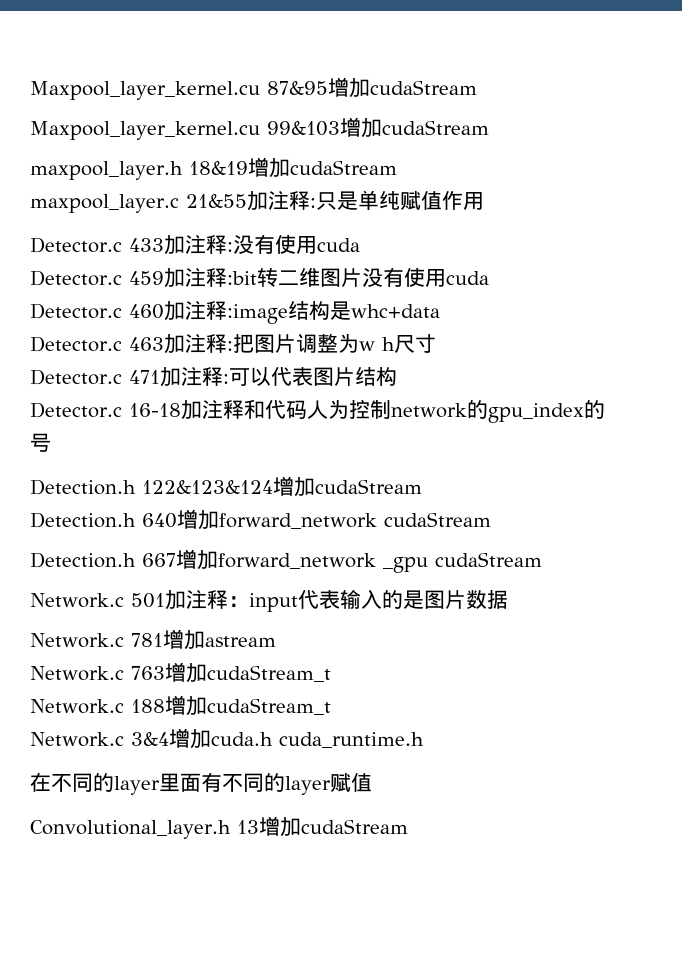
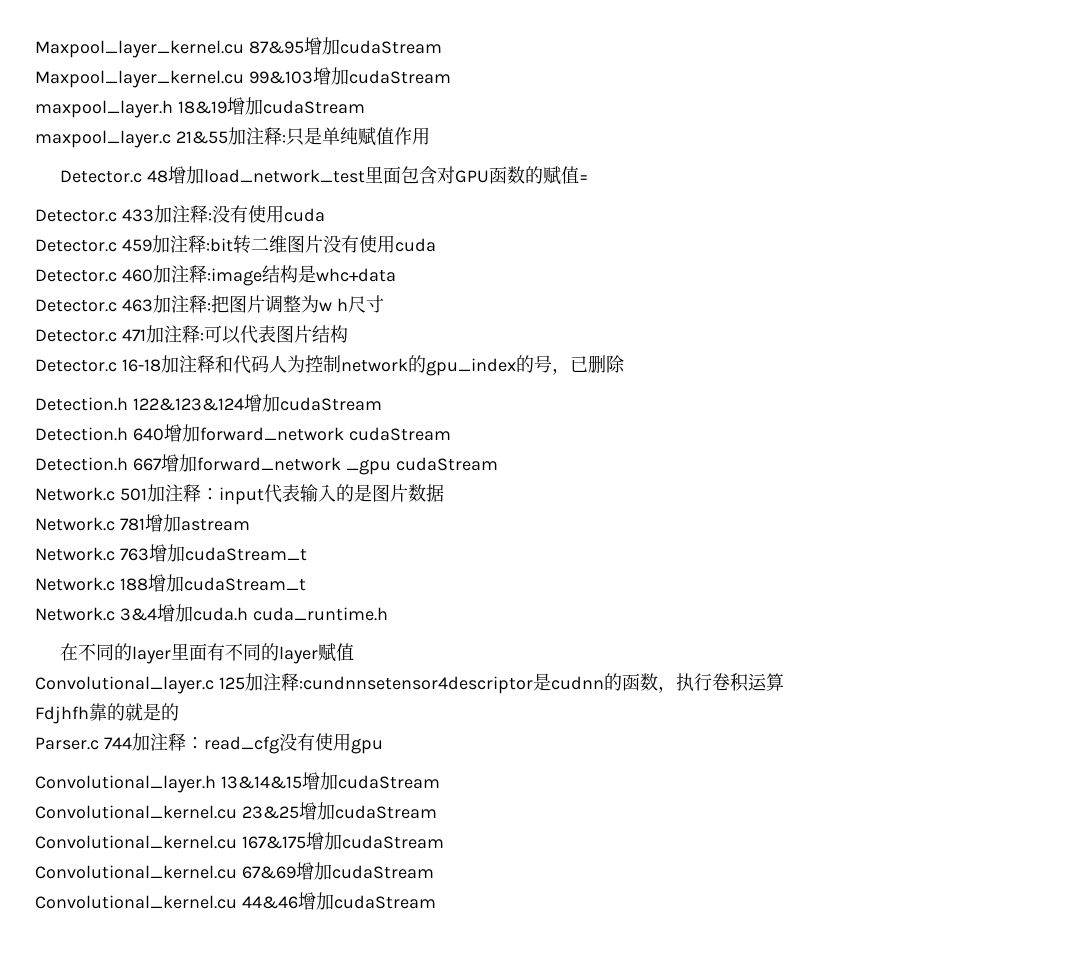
(484, 201) none -> [60,166,589,185] // Detector.c 48增加load_network_test里面包含对GPU函数的赋值=
(51, 442) none -> [551,355,625,375] ，已删除
(372, 782) none -> [35,673,784,694] [35,703,179,724] [35,733,383,754] // Convolutional_layer.c 125加注释:cundnnsetensor4descriptor是cudnn的函数，执行卷积运算 // Fdjhfh靠的就是的 // Parser.c 744加注释：read_cfg没有使用gpu
[236,816,408,837] 13增加cudaStream -> [220,772,440,790] [35,802,437,820] [35,832,444,850] [35,862,434,880] [35,892,436,910] 13&14&15增加cudaStream // Convolutional_kernel.cu 23&25增加cudaStream // Convolutional_kernel.cu 167&175增加cudaStream // Convolutional_kernel.cu 67&69增加cudaStream // Convolutional_kernel.cu 44&46增加cudaStream

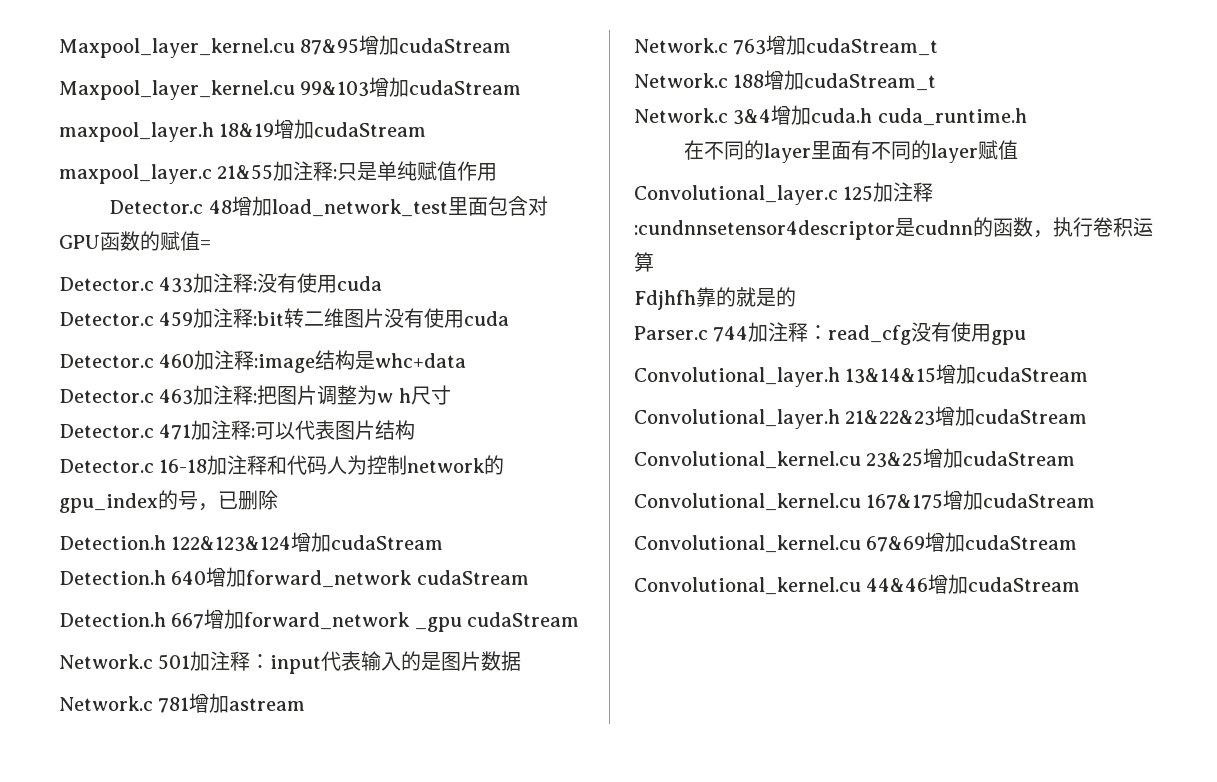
(440, 782) none -> [634,406,1088,429] // Convolutional_layer.h 21&22&23增加cudaStream

